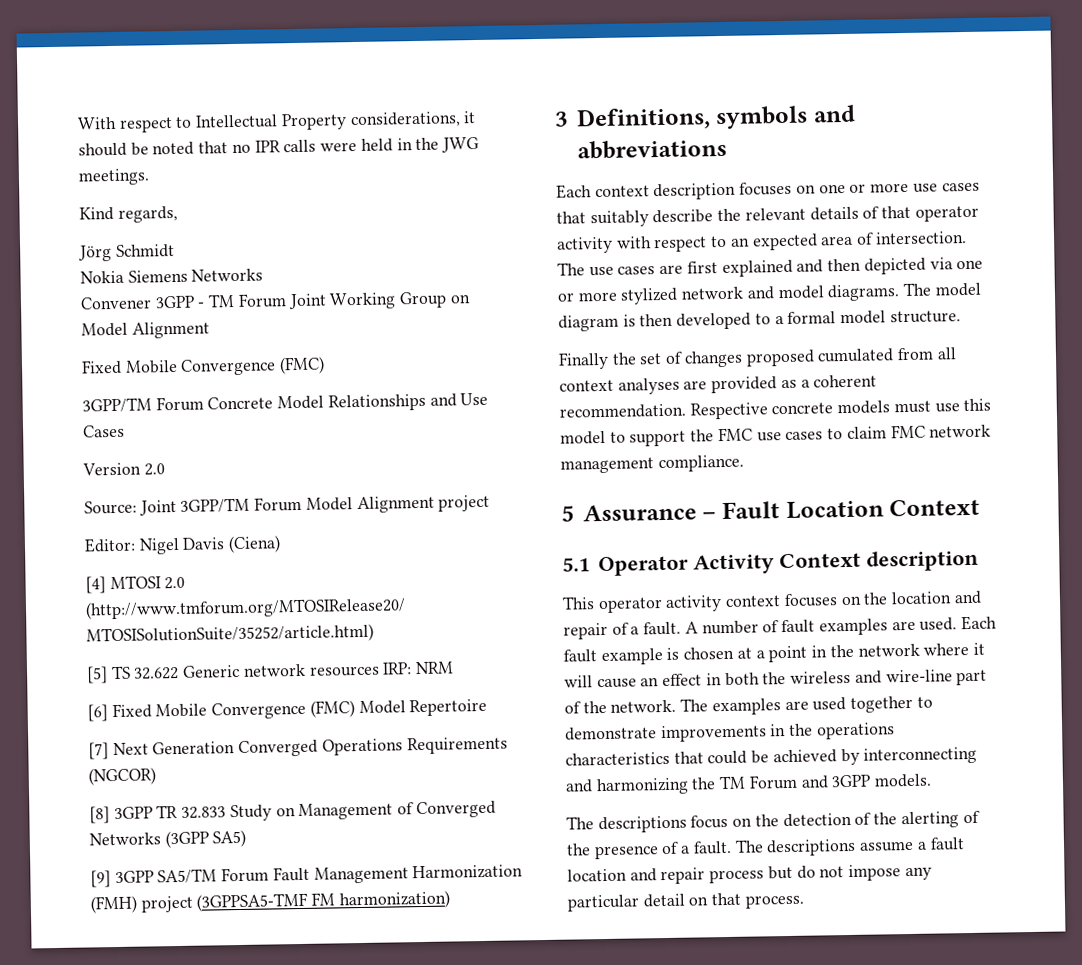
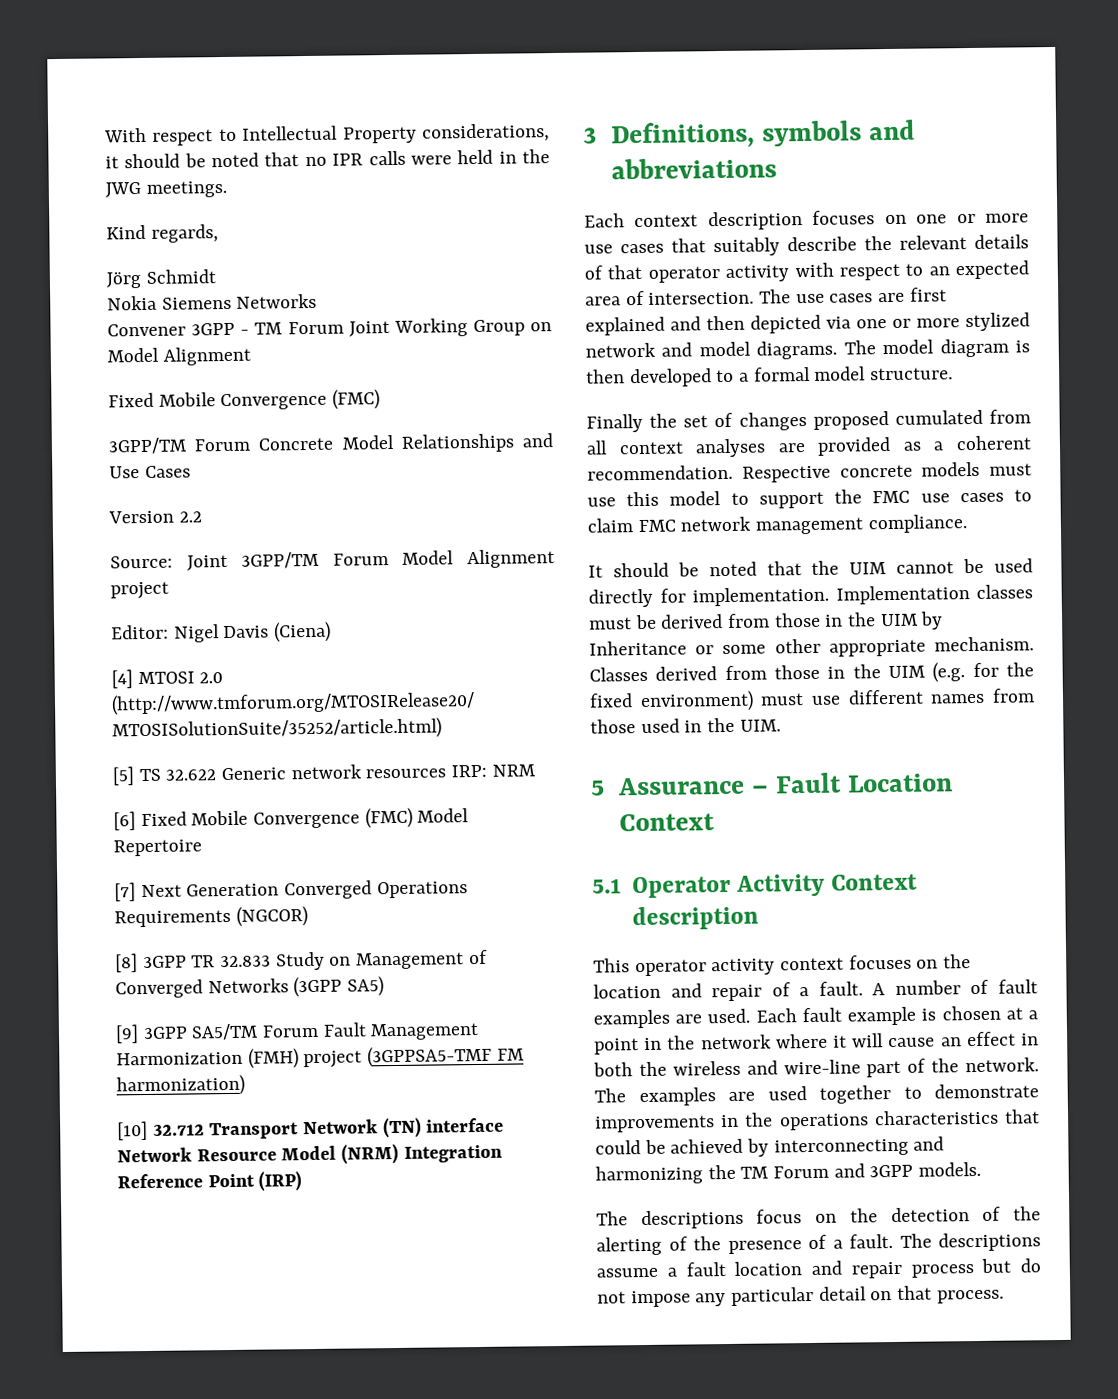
[143,463,165,476] 2.0 -> [178,511,202,523] 2.2
(450, 900) none -> [117,1117,505,1141] [117,1143,503,1165] [117,1171,303,1192] // [10] 32.712 Transport Network (TN) interface Network Resource Model (NRM) Integration Reference Point (IRP)
(744, 463) none -> [588,558,1033,578] [588,584,1033,608] [589,611,944,630] [589,636,1034,657] [589,662,1034,683] [589,688,1035,713] [590,717,781,734] // It should be noted that the UIM cannot be used directly for implementation. Implementation classes must be derived from those in the UIM by Inheritance or some other appropriate mechanism. Classes derived from those in the UIM (e.g. for the fixed environment) must use different names from those used in the UIM.

